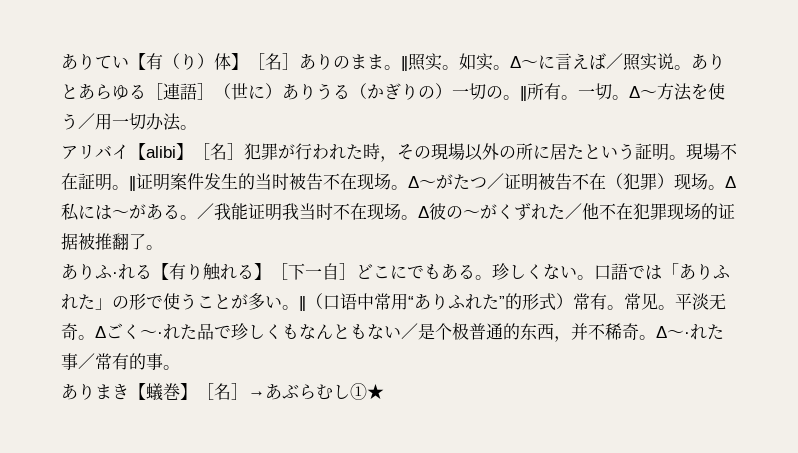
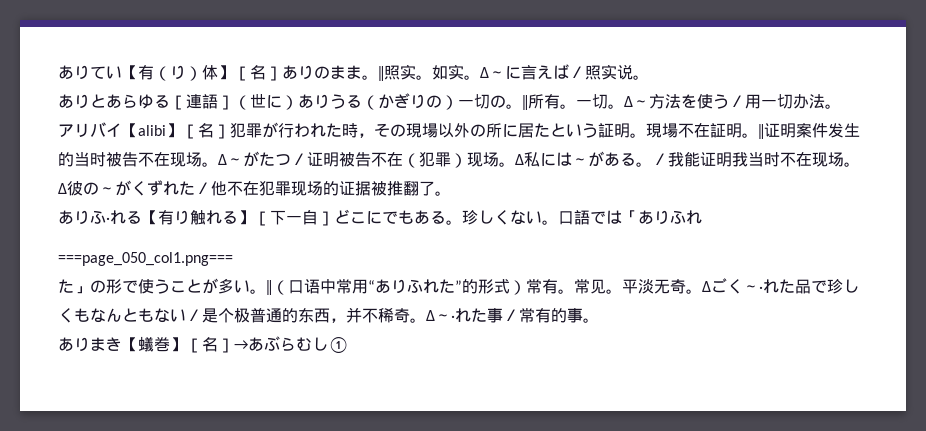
(691, 67) none -> (649, 77) //
(78, 302) none -> [58,252,233,266] // ===page_050_col1.png=== //
[350,383,384,400] ①★ -> [328,337,349,353] ①

